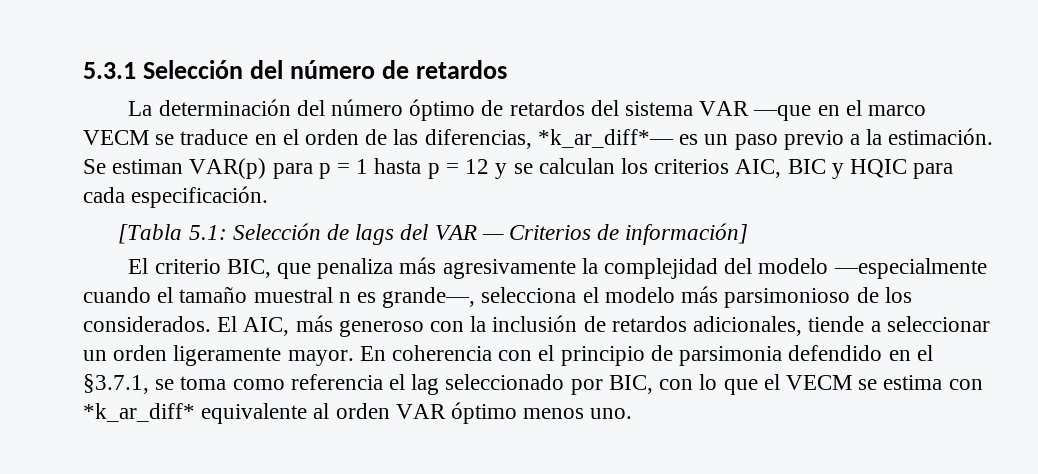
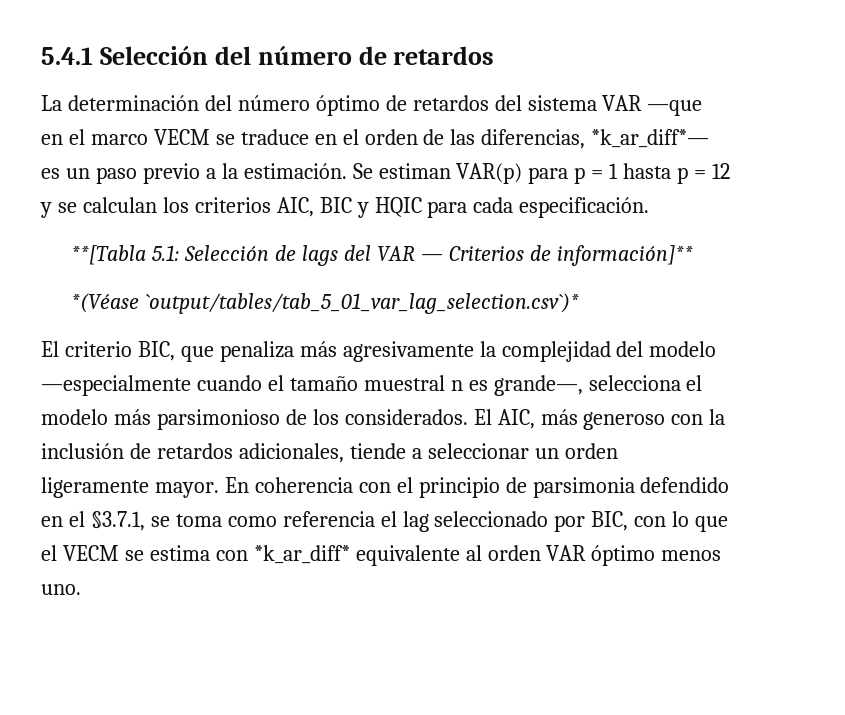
[83,62,136,79] 5.3.1 -> [41,47,93,65] 5.4.1
[118,224,183,244] [Tabla -> [71,245,147,265] **[Tabla
[625,223,749,245] información] -> [556,245,693,266] [71,293,580,314] información]** // *(Véase `output/tables/tab_5_01_var_lag_selection.csv`)*

